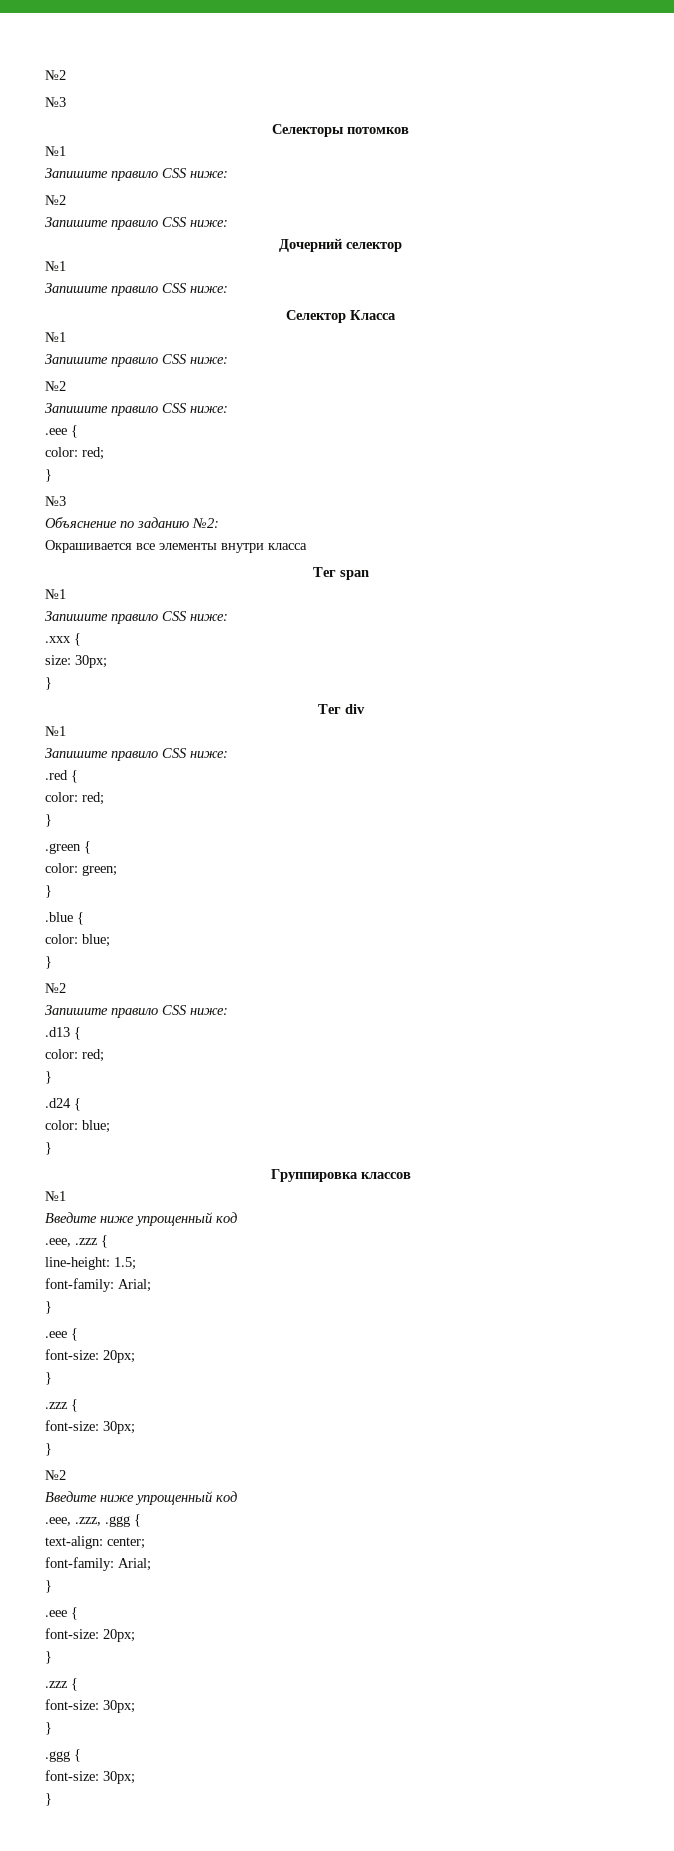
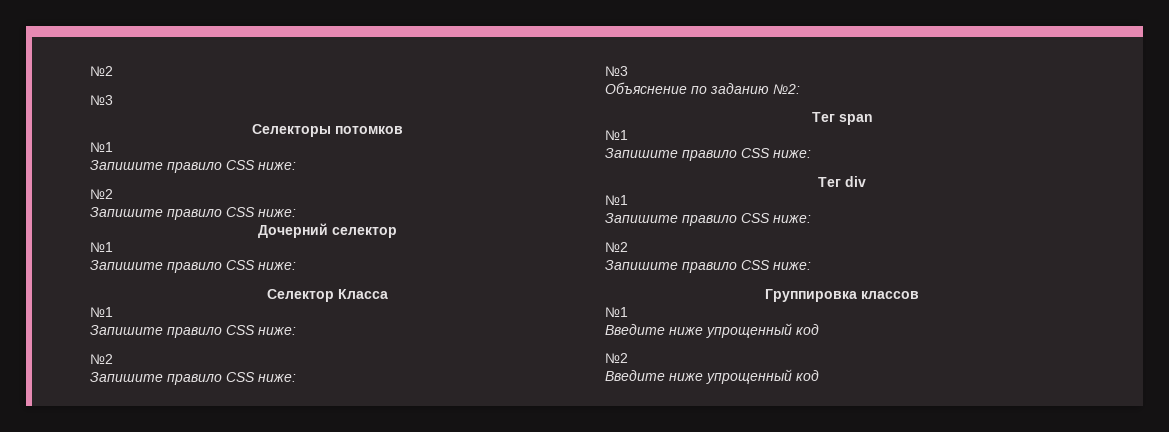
[45,425,78,438] [45,447,104,460] [45,469,52,482] // .eee { // color: red; // } -> (296, 378) none
[45,540,307,553] // Окрашивается все элементы внутри класса -> (800, 89) none
[45,633,81,646] [45,655,107,668] [45,677,52,690] // .xxx { // size: 30px; // } -> (811, 154) none
[45,770,78,783] [45,792,104,805] [45,814,52,827] [45,841,91,854] [45,863,117,876] [45,885,52,898] [45,912,84,925] [45,934,110,947] [45,956,52,969] [45,983,66,993] [45,1005,228,1018] [45,1027,81,1040] [45,1049,104,1062] [45,1071,52,1084] [45,1098,81,1111] [45,1120,110,1133] [45,1142,52,1155] // .red { // color: red; // } // .green { // color: green; // } // .blue { // color: blue; // } // №2 // Запишите правило CSS ниже: // .d13 { // color: red; // } // .d24 { // color: blue; // } -> [605,242,628,252] [605,260,811,273] // №2 // Запишите правило CSS ниже:
[45,1235,108,1248] [45,1257,136,1270] [45,1278,151,1292] [45,1301,52,1314] [45,1328,78,1341] [45,1349,135,1363] [45,1372,52,1385] [45,1399,78,1412] [45,1420,135,1434] [45,1443,52,1456] // .eee, .zzz { // line-height: 1.5; // font-family: Arial; // } // .eee { // font-size: 20px; // } // .zzz { // font-size: 30px; // } -> (819, 329) none
[45,1514,141,1527] [45,1536,145,1549] [45,1557,151,1571] [45,1580,52,1593] [45,1607,78,1620] [45,1628,135,1642] [45,1651,52,1664] [45,1678,78,1691] [45,1699,135,1713] [45,1722,52,1735] [45,1749,81,1762] [45,1770,135,1784] [45,1793,52,1806] // .eee, .zzz, .ggg { // text-align: center; // font-family: Arial; // } // .eee { // font-size: 20px; // } // .zzz { // font-size: 30px; // } // .ggg { // font-size: 30px; // } -> (819, 375) none

